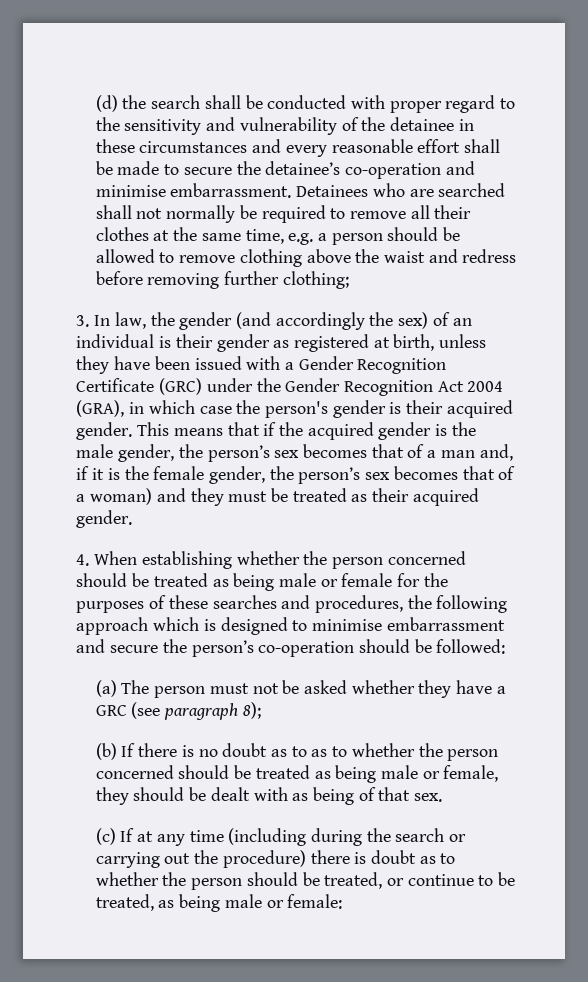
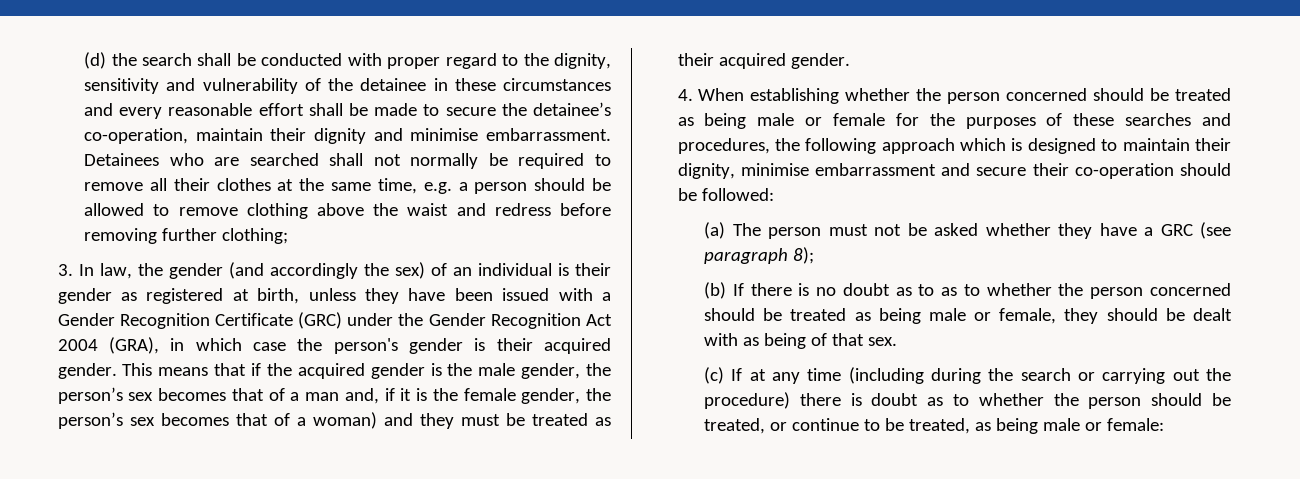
(120, 124) none -> [554,53,612,69] dignity,
[345,163,442,179] co-operation -> [84,128,367,144] co-operation, maintain their dignity
(308, 625) none -> [1122,138,1231,151] [677,163,735,179] maintain their dignity,
[162,639,254,657] the person’s -> [1032,163,1069,176] their

